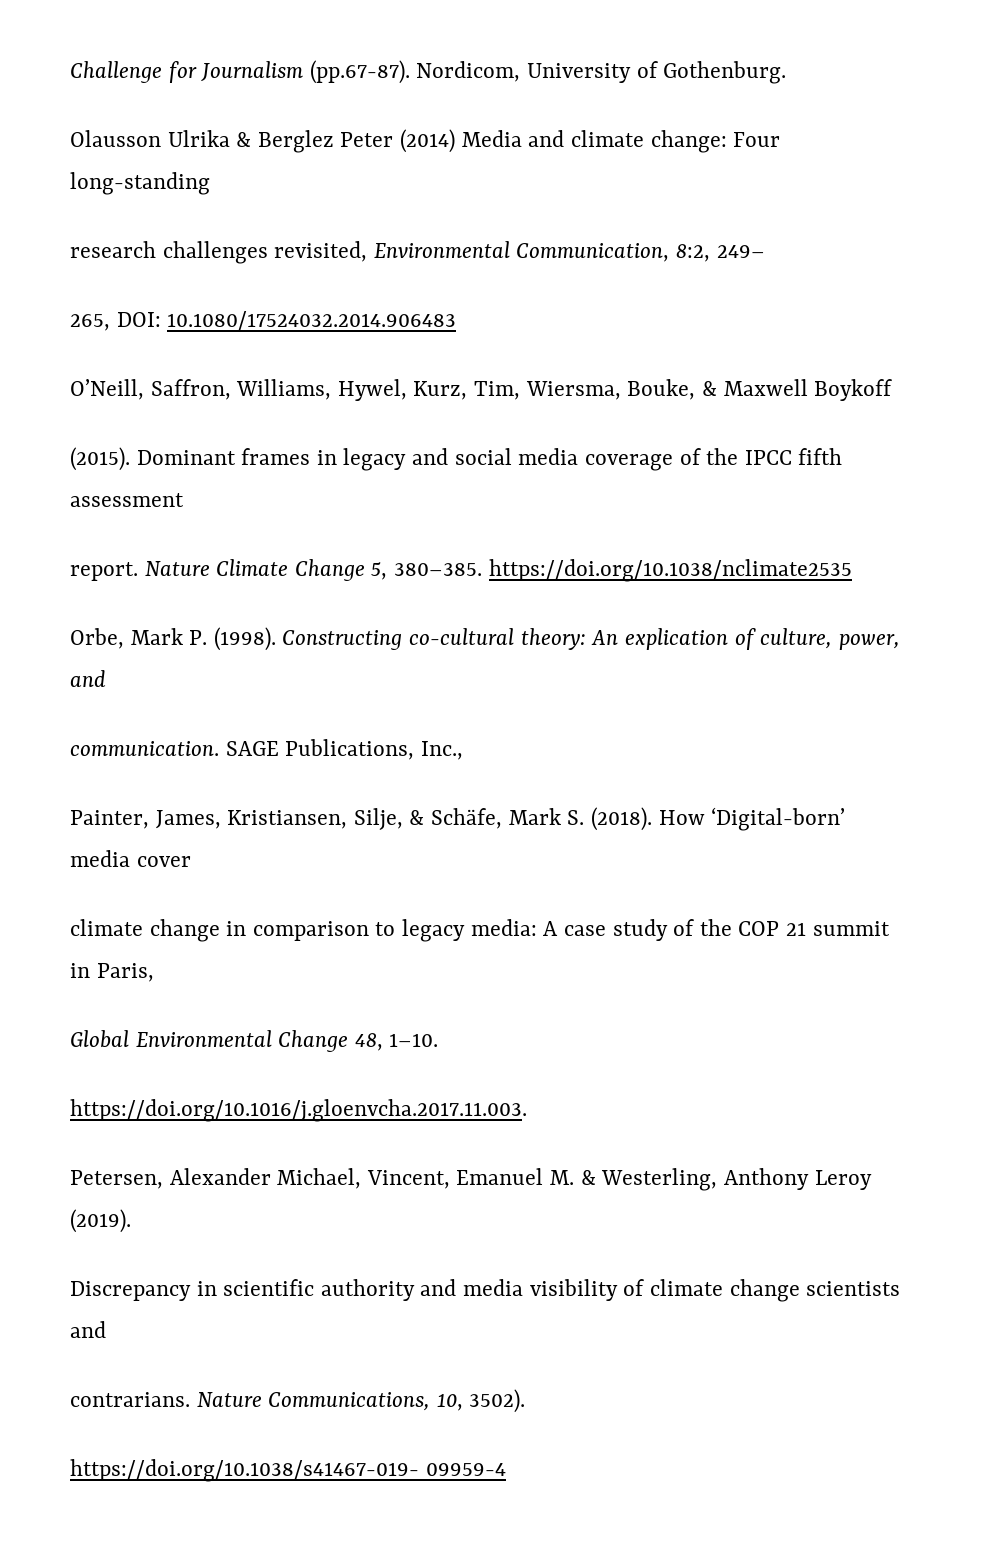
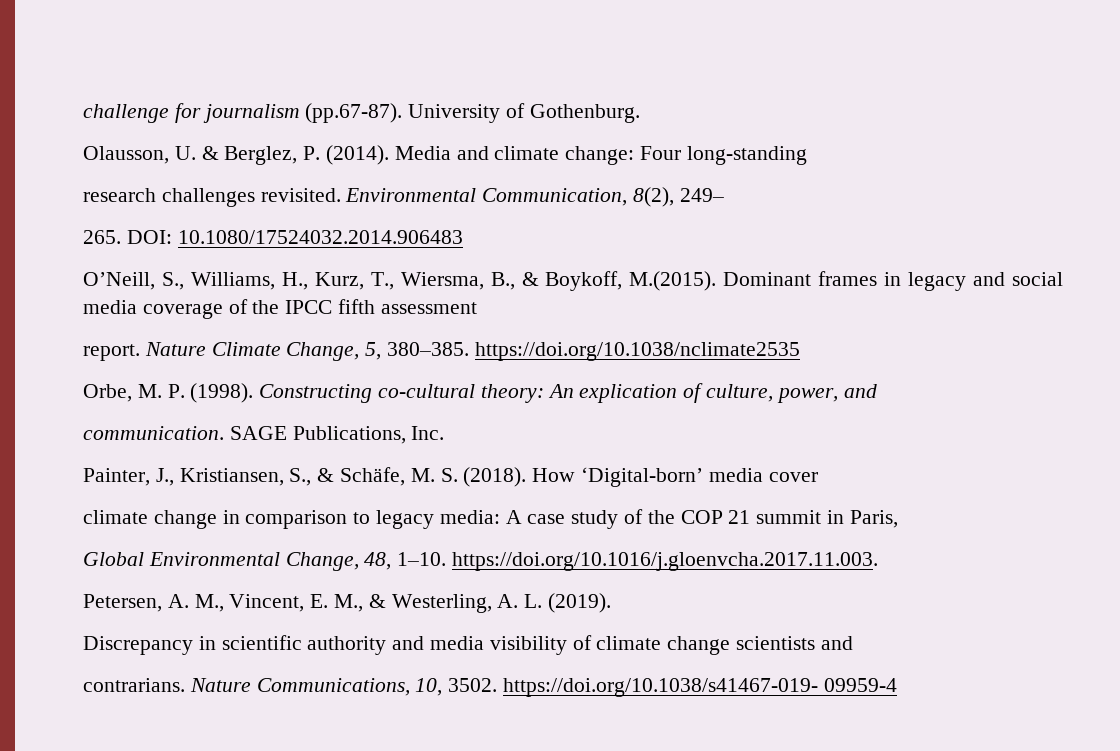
[70,60,787,84] [70,129,456,153] Challenge for Journalism (pp.67-87). Nordicom, University of Gothenburg. // Olausson Ulrika & Berglez Peter (2014) -> [83,103,640,123] [83,145,390,165] challenge for journalism (pp.67-87). University of Gothenburg. // Olausson, U. & Berglez, P. (2014).
[274,241,368,262] revisited, -> [260,188,341,202] revisited.
[676,244,711,262] 8:2, -> [633,187,675,207] 8(2),
[70,314,110,331] 265, -> [83,230,121,244] 265.
[150,379,893,401] [70,447,130,471] Saffron, Williams, Hywel, Kurz, Tim, Wiersma, Bouke, & Maxwell Boykoff // (2015). -> [161,271,717,291] S., Williams, H., Kurz, T., Wiersma, B., & Boykoff, M.(2015).
[294,559,365,581] Change -> [286,342,360,361] Change,
[130,628,183,645] Mark -> [137,384,162,398] M.
[420,741,463,760] Inc., -> [411,426,445,440] Inc.
[155,808,403,830] James, Kristiansen, Silje, -> [155,468,312,486] J., Kristiansen, S.,
[508,808,561,825] Mark -> [410,468,435,482] M.
[278,1030,349,1052] Change -> [285,552,359,571] Change,
(439, 1040) // -> (447, 559) none
[169,1168,872,1191] Alexander Michael, Vincent, Emanuel M. & Westerling, Anthony Leroy -> [167,594,543,613] A. M., Vincent, E. M., & Westerling, A. L.
[469,1389,526,1413] 3502). // -> [448,678,498,692] 3502.

